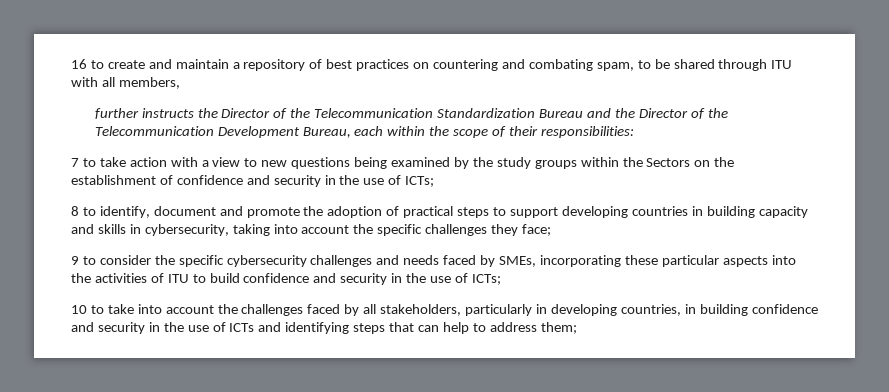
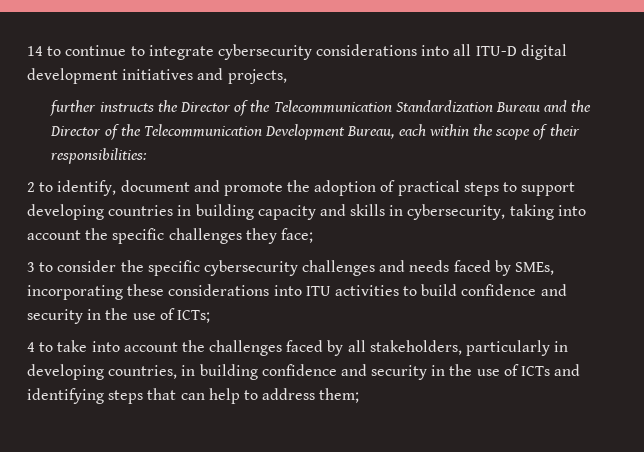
[71,59,793,71] [71,77,180,89] 16 to create and maintain a repository of best practices on countering and combating spam, to be shared through ITU with all members, -> [27,44,567,60] [27,68,287,84] 14 to continue to integrate cybersecurity considerations into all ITU-D digital development initiatives and projects,
[71,157,735,169] [71,175,435,187] [71,206,79,216] 7 to take action with a view to new questions being examined by the study groups within the Sectors on the establishment of confidence and security in the use of ICTs; // 8 -> [27,182,35,192] 2
[71,256,79,265] 9 -> [27,262,35,272] 3
[661,255,796,267] [71,273,189,283] particular aspects into the activities of ITU -> [168,284,399,296] considerations into ITU activities
[71,305,87,314] 10 -> [27,342,35,352] 4

